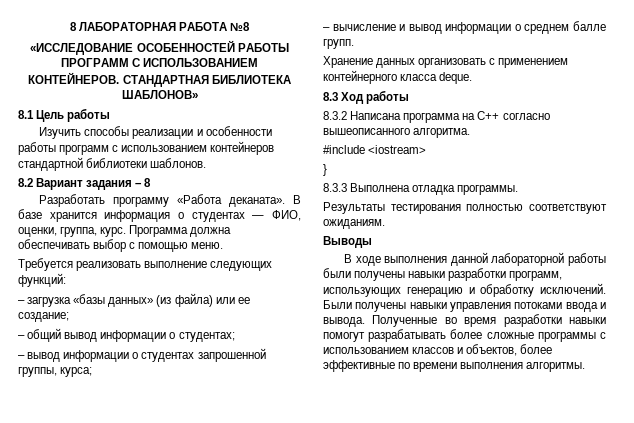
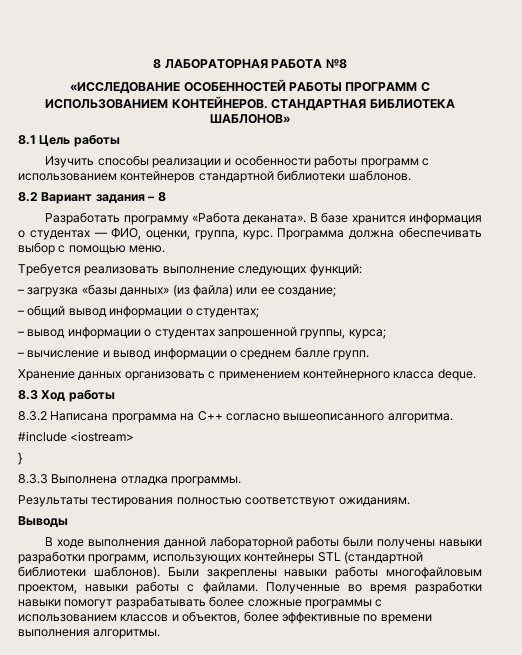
[406,283,606,297] [323,300,606,312] [323,317,365,327] генерацию и обработку исключений. Были получены навыки управления потоками ввода и вывода. -> [244,551,423,564] [18,566,482,579] [18,581,258,594] контейнеры STL (стандартной библиотеки шаблонов). Были закреплены навыки работы многофайловым проектом, навыки работы с файлами.

